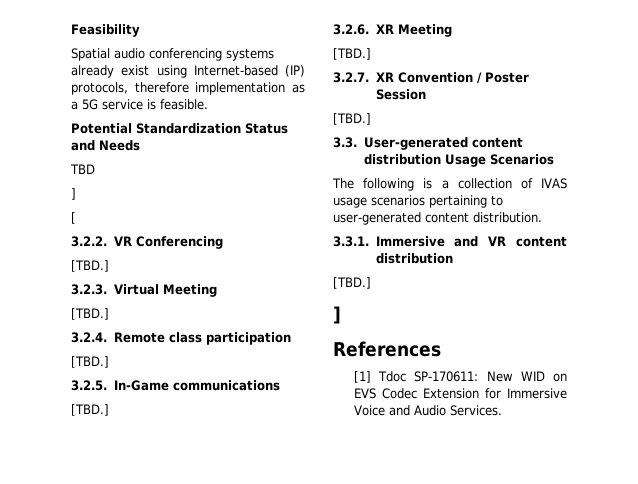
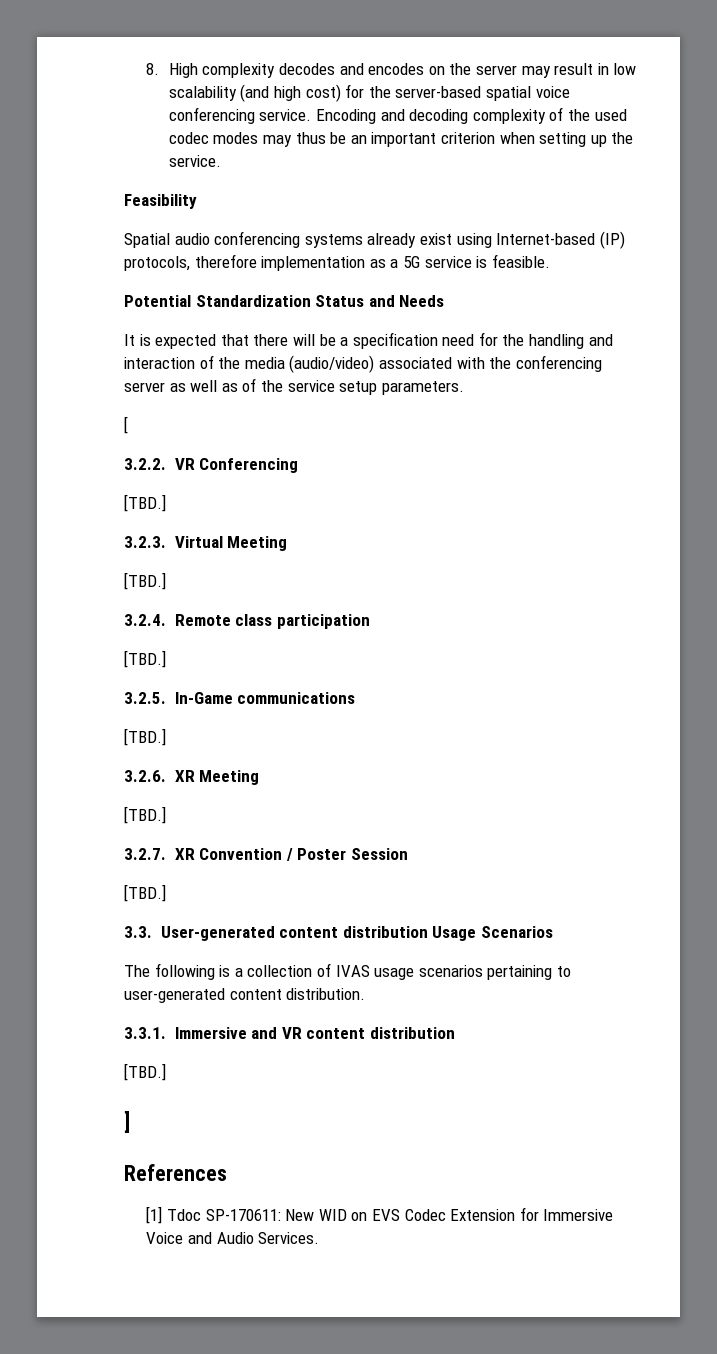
(71, 30) none -> [146,63,637,78] [168,84,570,102] [168,107,627,124] [168,132,634,147] [168,155,221,167] 8. High complexity decodes and encodes on the server may result in low scalability (and high cost) for the server-based spatial voice conferencing service. Encoding and decoding complexity of the used codec modes may thus be an important criterion when setting up the service. //
[70,164,95,174] [71,188,76,200] TBD // ] -> [124,332,613,349] [124,355,602,373] [124,378,464,395] It is expected that there will be a specification need for the handling and interaction of the media (audio/video) associated with the conferencing server as well as of the service setup parameters.

